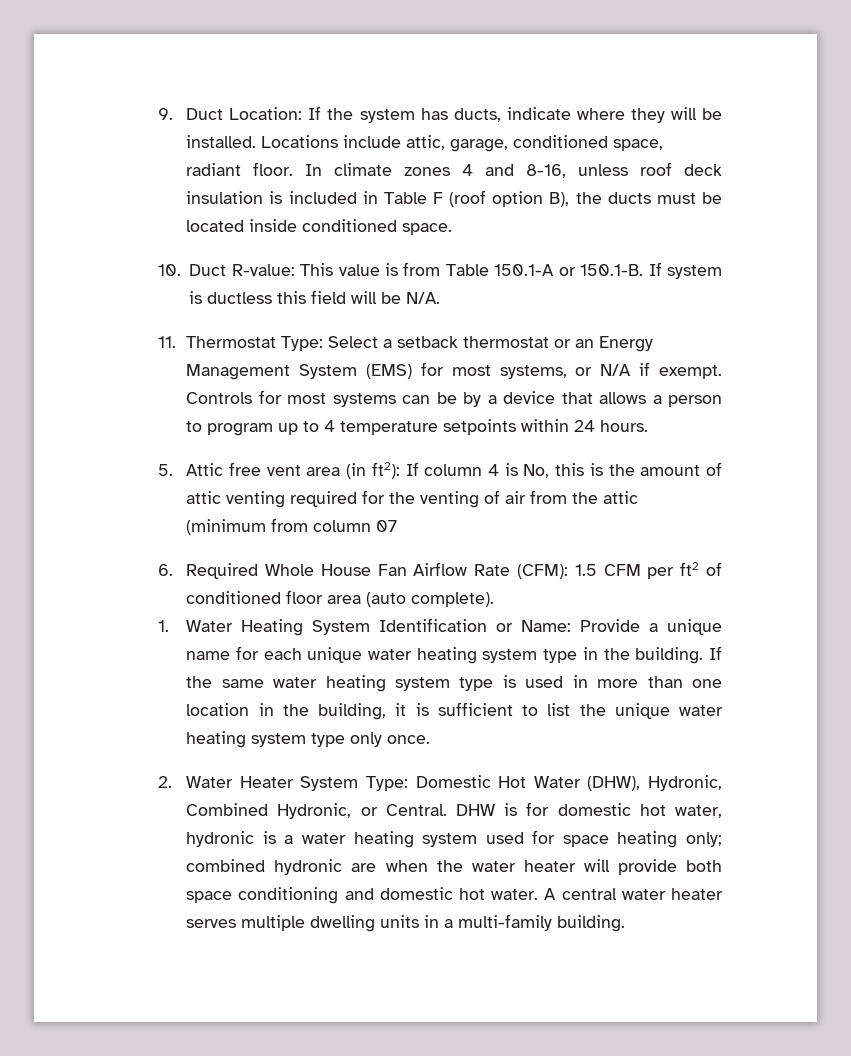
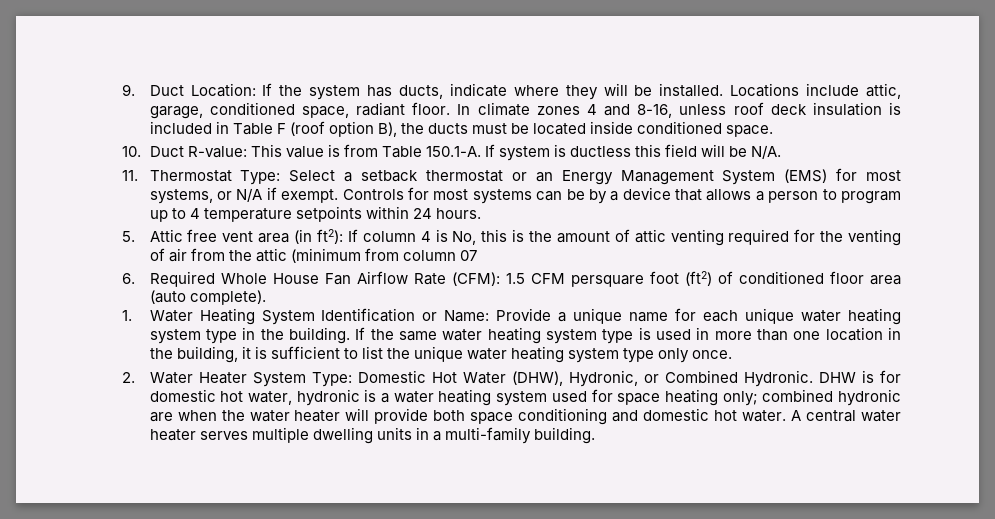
[494,264,644,276] 150.1-A or 150.1-B. -> [425,146,481,157] 150.1-A.
[647,562,700,579] per ft2 -> [570,271,712,287] persquare foot (ft2)
[186,803,447,819] Combined Hydronic, or Central. -> [643,370,813,387] or Combined Hydronic.

